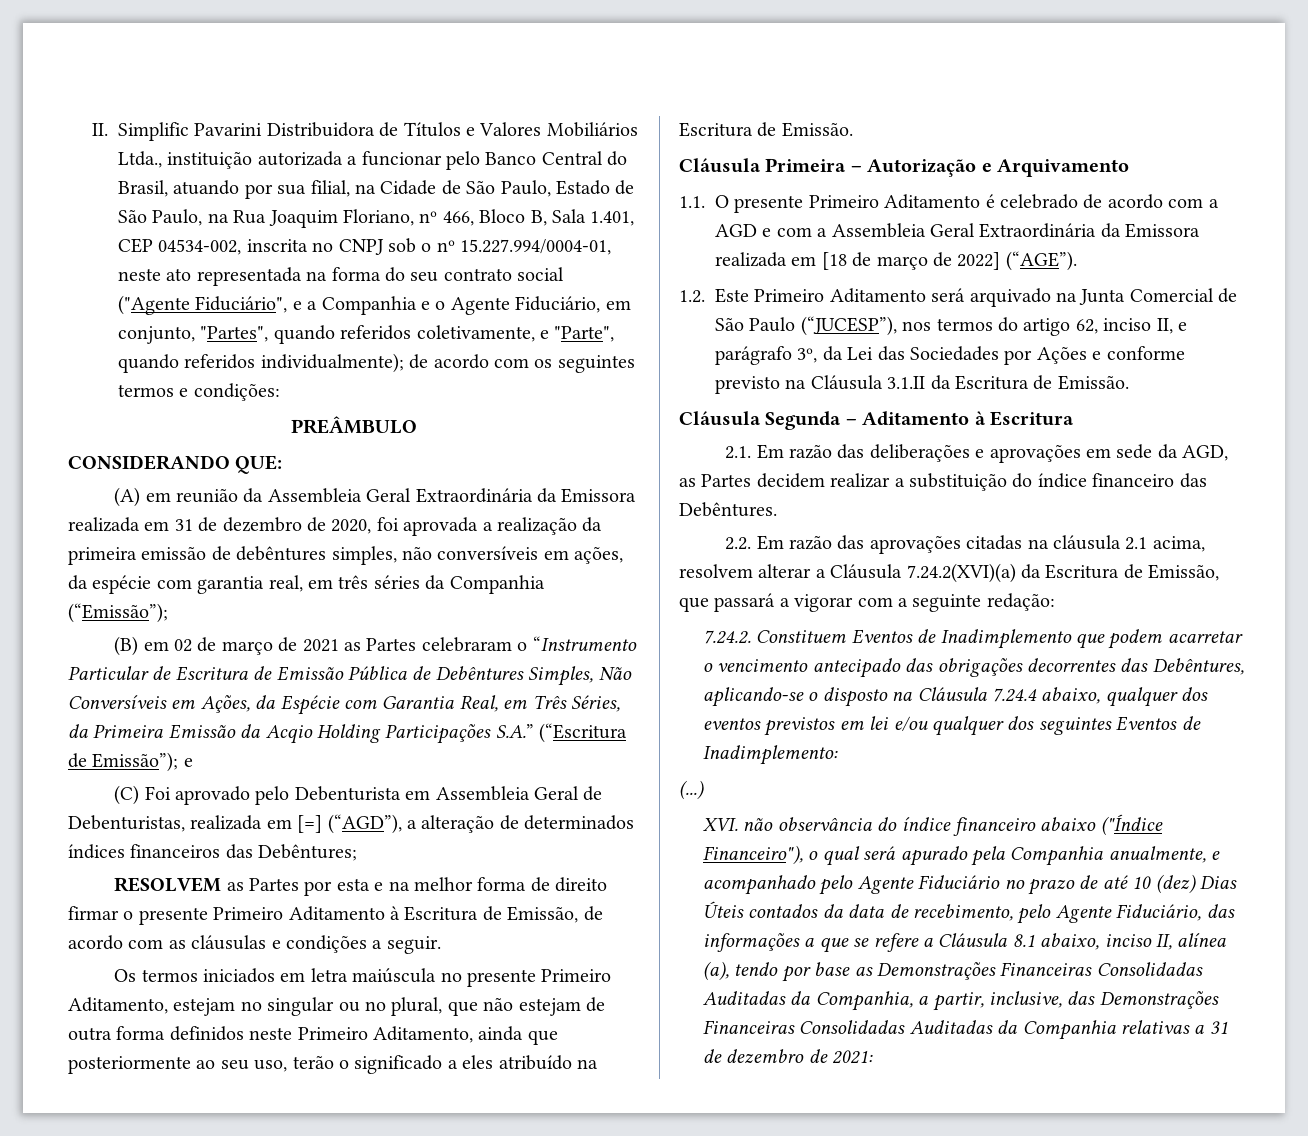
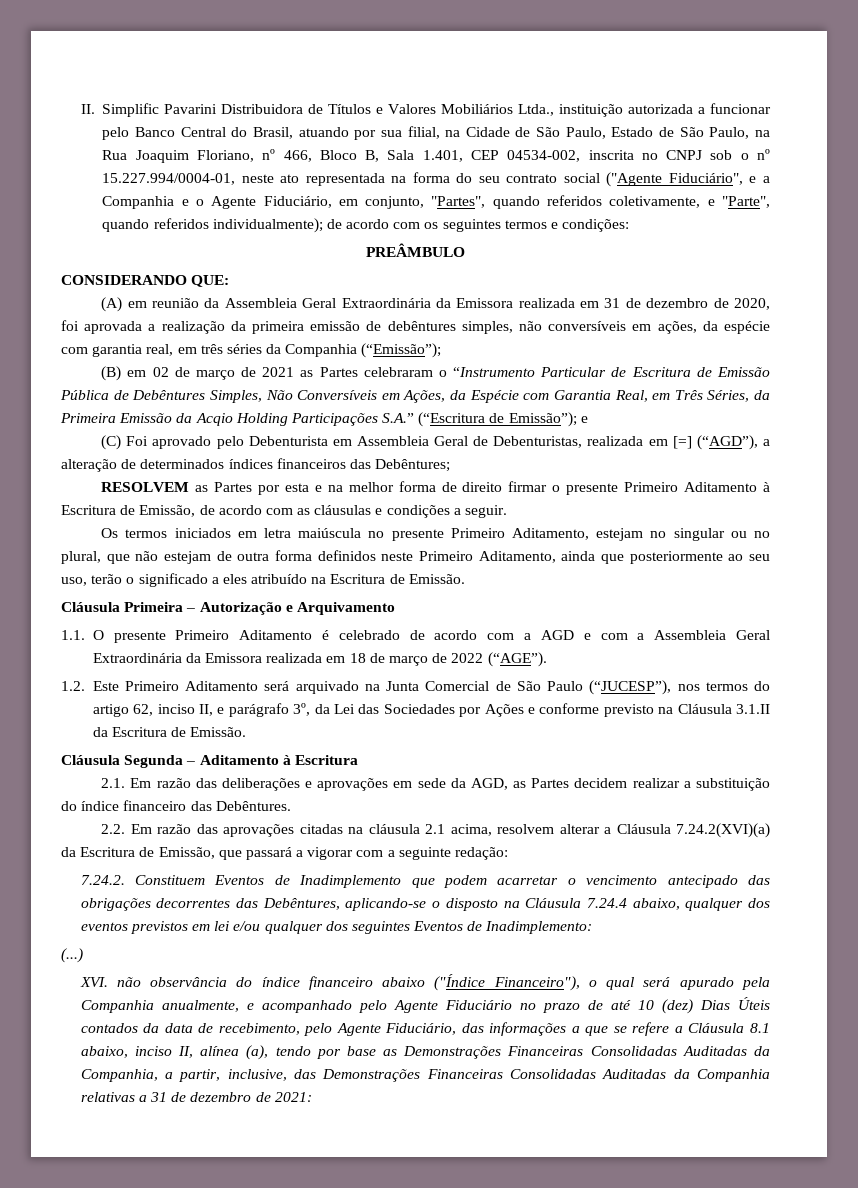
[821,252,1001,270] [18 de março de 2022] -> [349,653,484,666] 18 de março de 2022

